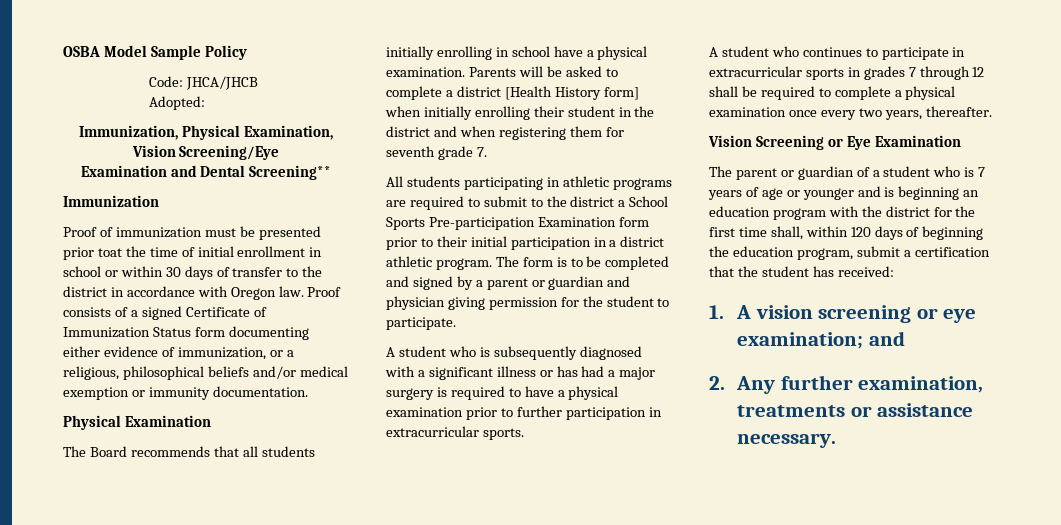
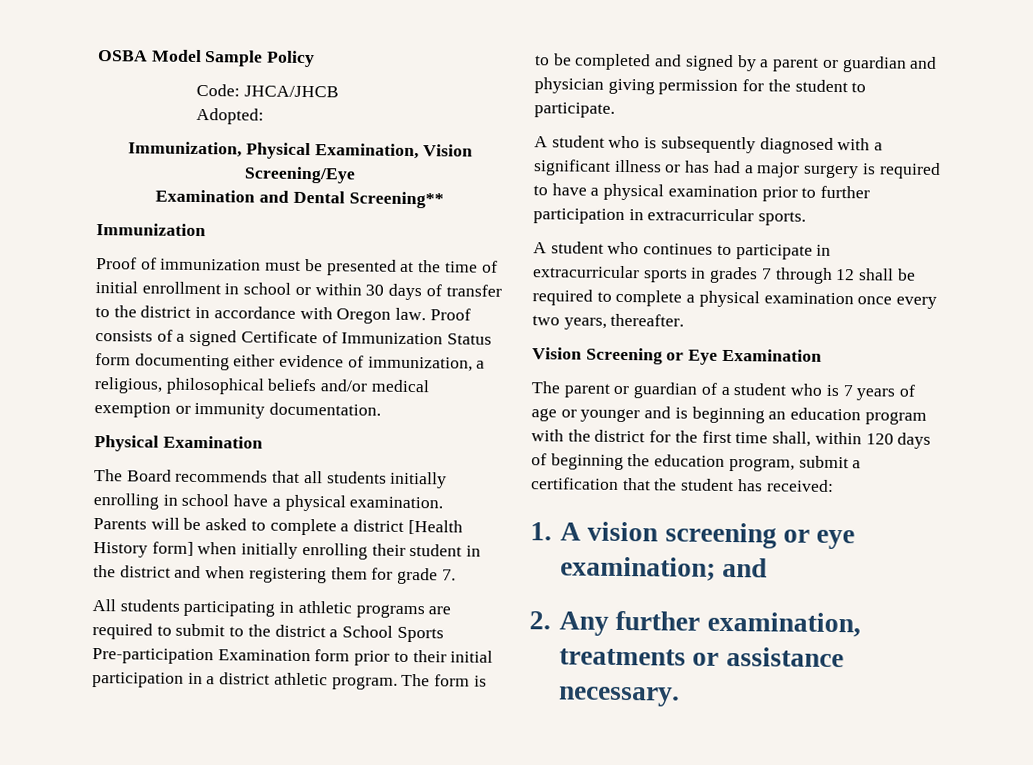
[63,247,122,260] prior toat -> [400,261,415,273] at
[269,350,283,357] or -> (473, 364) none
[386,146,435,157] seventh -> (394, 573) none

